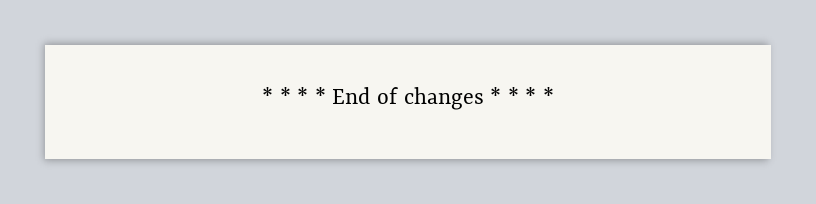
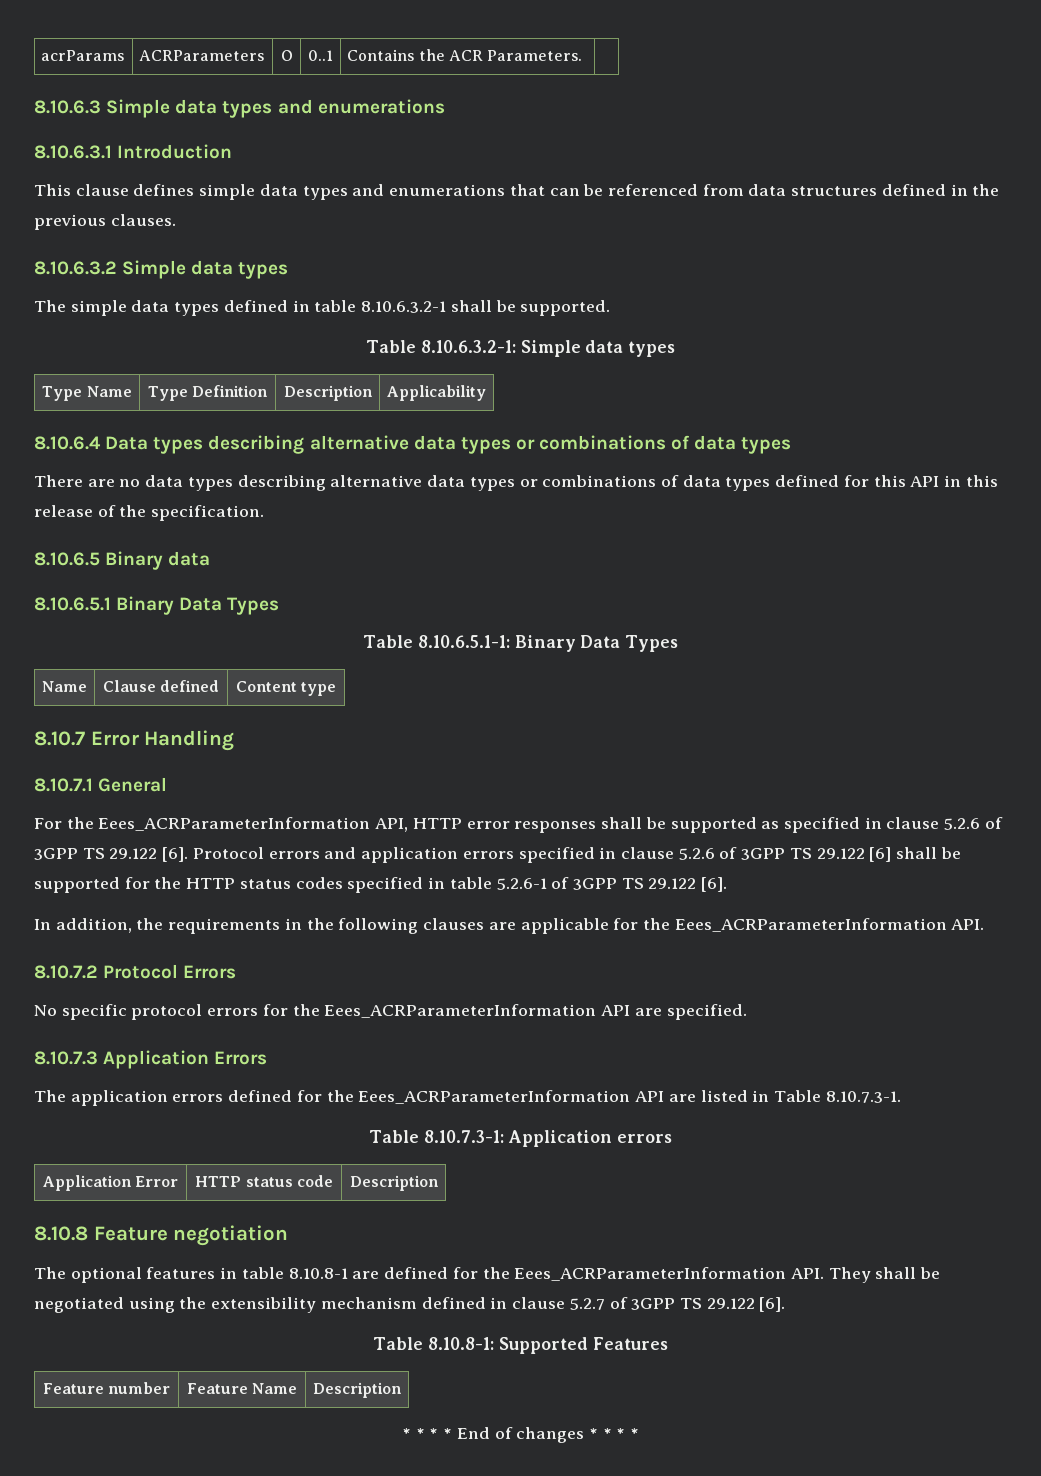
(261, 95) none -> [41,50,125,61] [139,50,265,61] [280,50,293,61] [308,50,333,61] [347,49,583,61] [34,99,445,118] [34,144,233,159] [34,184,1000,200] [34,214,176,230] [34,260,289,279] [34,300,611,316] [366,340,675,357] [42,386,132,401] [147,385,269,401] [283,385,373,401] [387,385,486,401] [34,435,792,454] [34,475,998,491] [34,505,265,521] [34,551,211,570] [34,596,280,615] [363,635,678,652] [42,681,87,692] [102,680,220,692] [235,681,337,696] [34,730,235,751] [34,777,168,792] [34,817,1003,833] [34,847,961,863] [34,877,728,893] [34,918,985,934] [34,964,237,979] [34,1004,747,1020] [34,1050,268,1069] [34,1090,901,1106] [369,1130,672,1147] [42,1175,179,1191] [195,1175,333,1187] [349,1175,439,1191] [34,1225,289,1246] [34,1267,941,1283] [34,1297,786,1313] [373,1337,668,1354] [42,1382,171,1394] [186,1383,298,1394] [313,1382,402,1398] acrParams | ACRParameters | O | 0..1 | Contains the ACR Parameters. | // 8.10.6.3 Simple data types and enumerations // 8.10.6.3.1 Introduction // This clause defines simple data types and enumerations that can be referenced from data structures defined in the previous clauses. // 8.10.6.3.2 Simple data types // The simple data types defined in table 8.10.6.3.2-1 shall be supported. // Table 8.10.6.3.2-1: Simple data types // Type Name | Type Definition | Description | Applicability // 8.10.6.4 Data types describing alternative data types or combinations of data types // There are no data types describing alternative data types or combinations of data types defined for this API in this release of the specification. // 8.10.6.5 Binary data // 8.10.6.5.1 Binary Data Types // Table 8.10.6.5.1-1: Binary Data Types // Name | Clause defined | Content type // 8.10.7 Error Handling // 8.10.7.1 General // For the Eees_ACRParameterInformation API, HTTP error responses shall be supported as specified in clause 5.2.6 of 3GPP TS 29.122 [6]. Protocol errors and application errors specified in clause 5.2.6 of 3GPP TS 29.122 [6] shall be supported for the HTTP status codes specified in table 5.2.6-1 of 3GPP TS 29.122 [6]. // In addition, the requirements in the following clauses are applicable for the Eees_ACRParameterInformation API. // 8.10.7.2 Protocol Errors // No specific protocol errors for the Eees_ACRParameterInformation API are specified. // 8.10.7.3 Application Errors // The application errors defined for the Eees_ACRParameterInformation API are listed in Table 8.10.7.3-1. // Table 8.10.7.3-1: Application errors // Application Error | HTTP status code | Description // 8.10.8 Feature negotiation // The optional features in table 8.10.8-1 are defined for the Eees_ACRParameterInformation API. They shall be negotiated using the extensibility mechanism defined in clause 5.2.7 of 3GPP TS 29.122 [6]. // Table 8.10.8-1: Supported Features // Feature number | Feature Name | Description //

